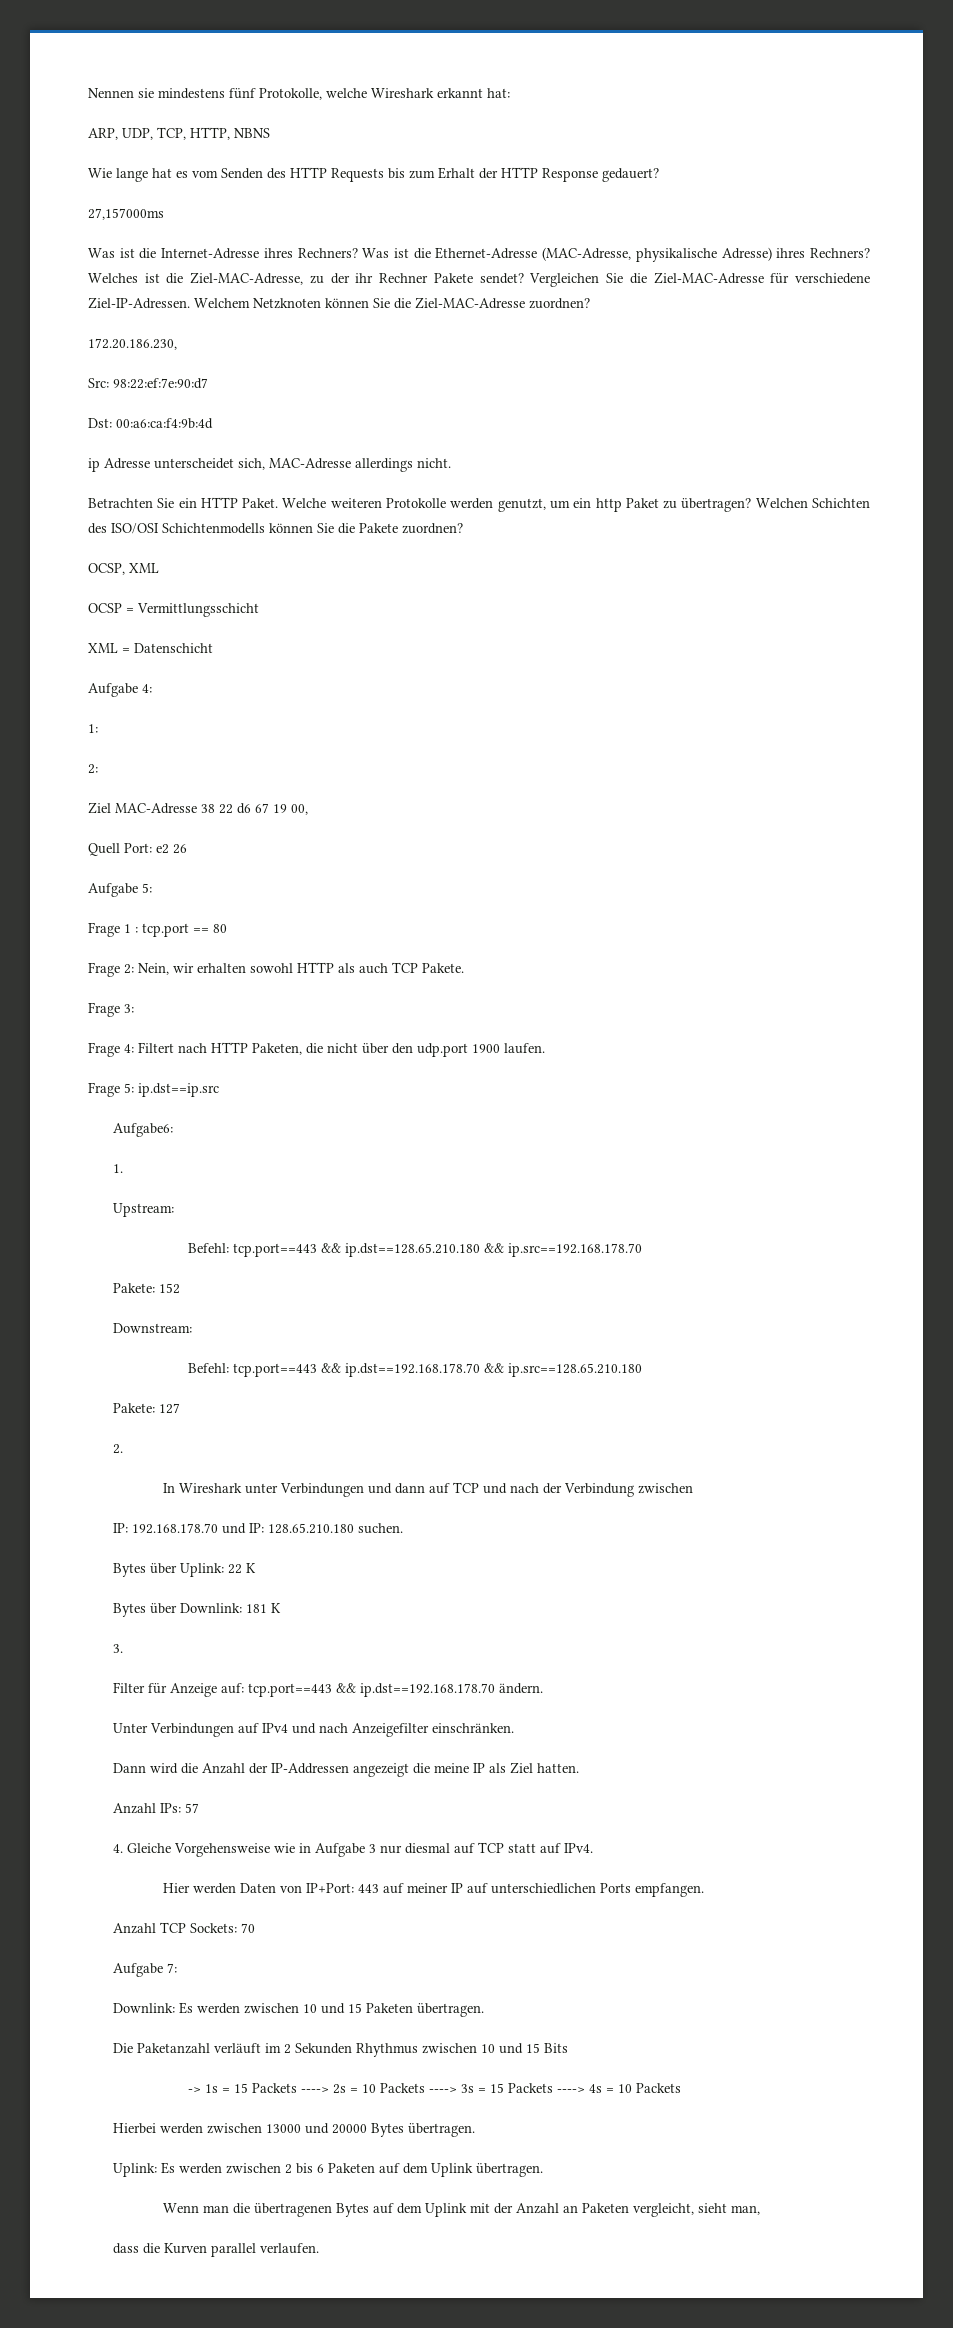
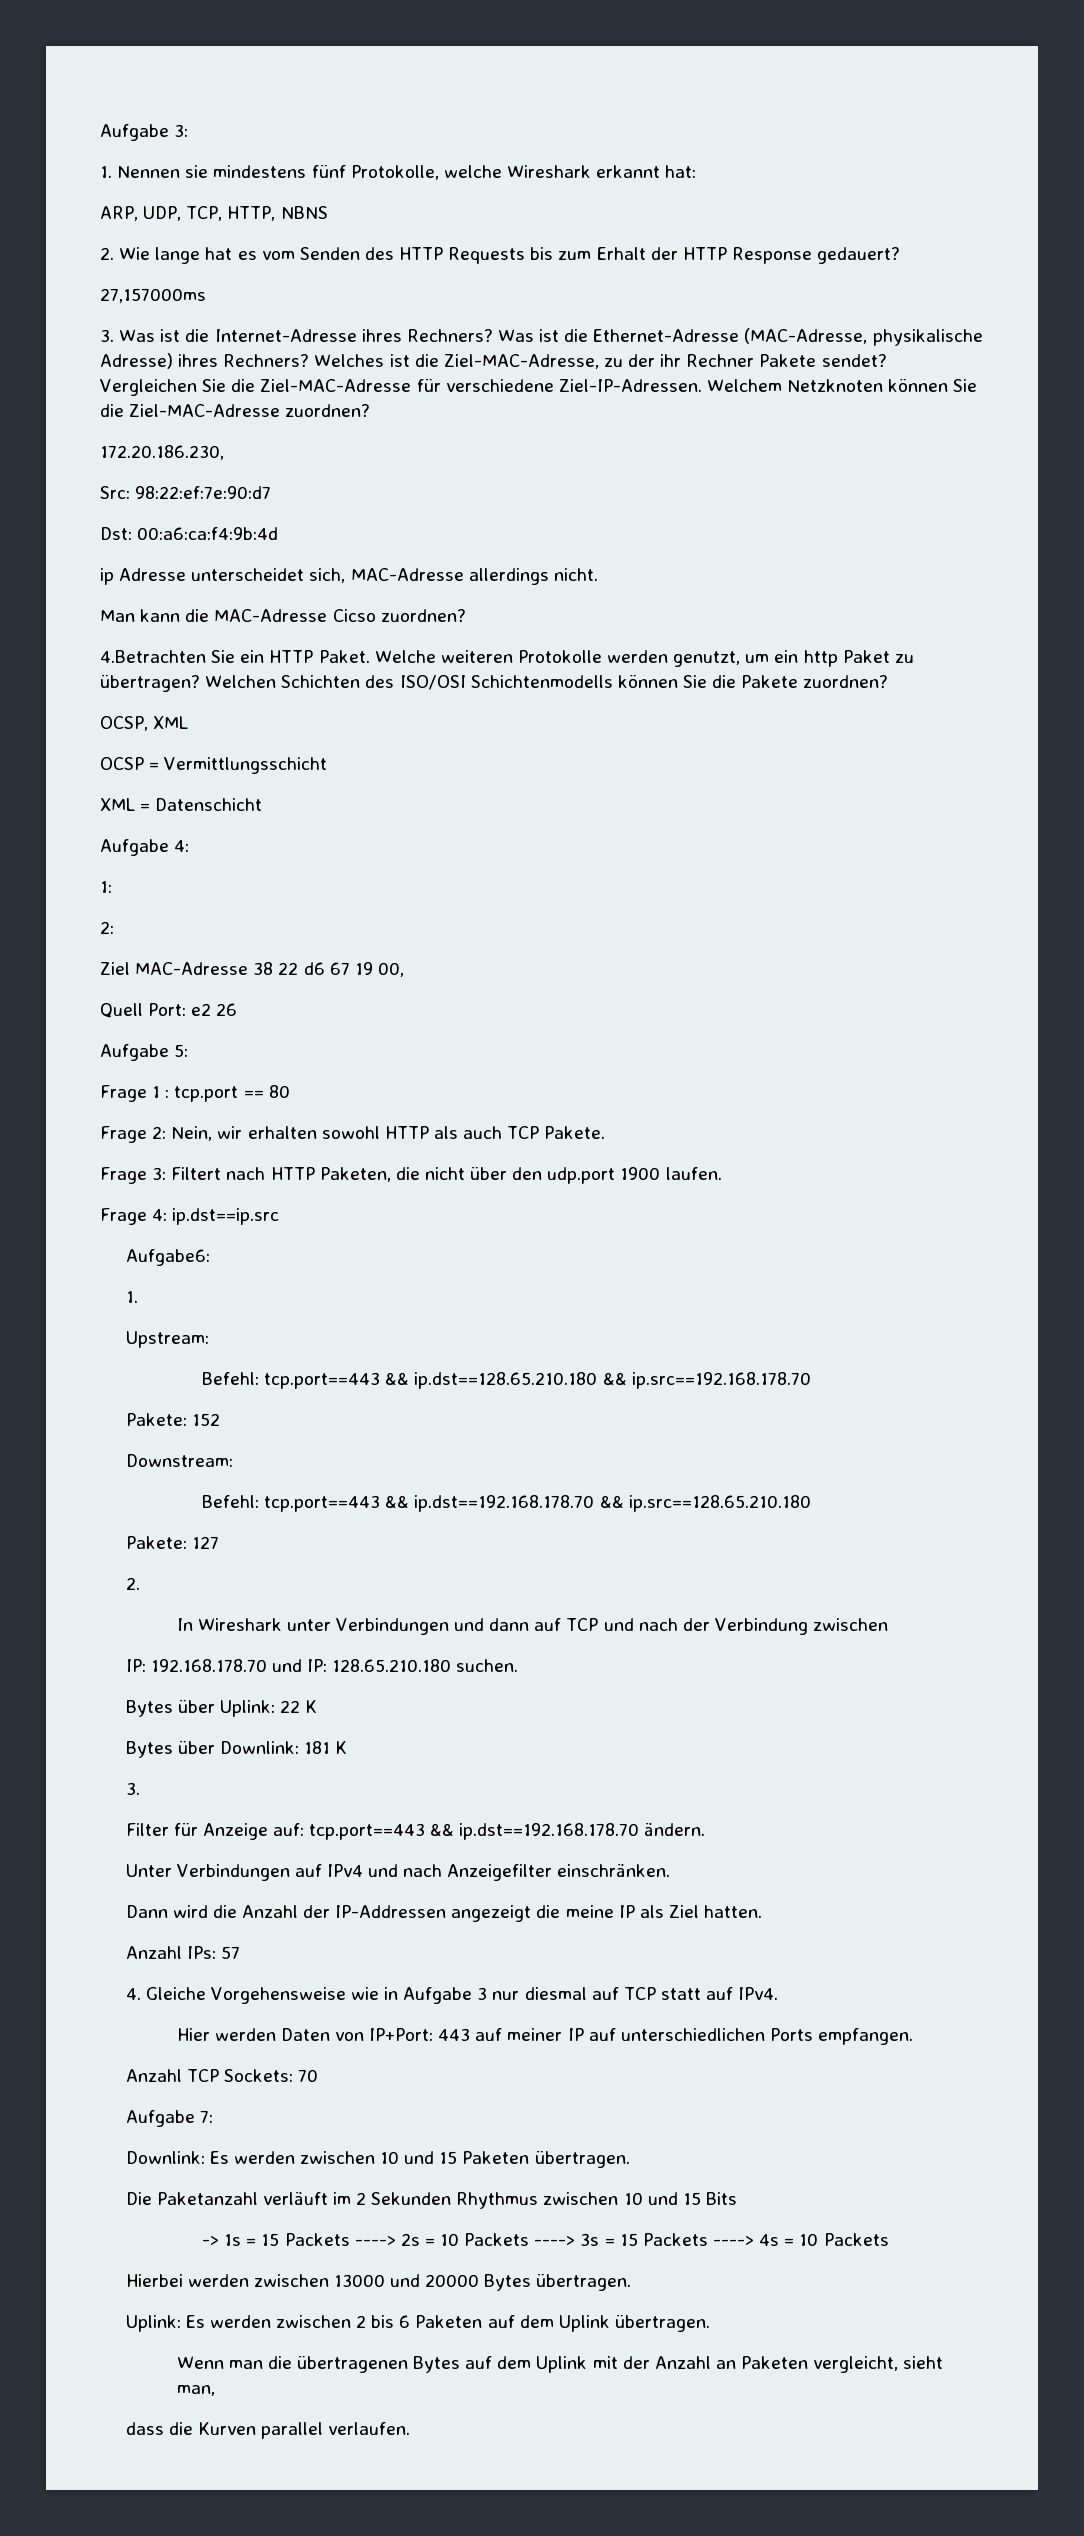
(88, 93) none -> [100,124,189,141] [100,166,112,178] Aufgabe 3: // 1.
(270, 133) none -> [100,247,114,260] 2.
(164, 214) none -> [100,329,114,342] 3.
[88,498,153,508] Betrachten -> [100,609,466,622] [100,650,206,663] Man kann die MAC-Adresse Cicso zuordnen? // 4.Betrachten
[88,1042,134,1057] // Frage 4: -> (167, 1173) none
[124,1083,134,1093] 5: -> [152,1209,168,1221] 4:

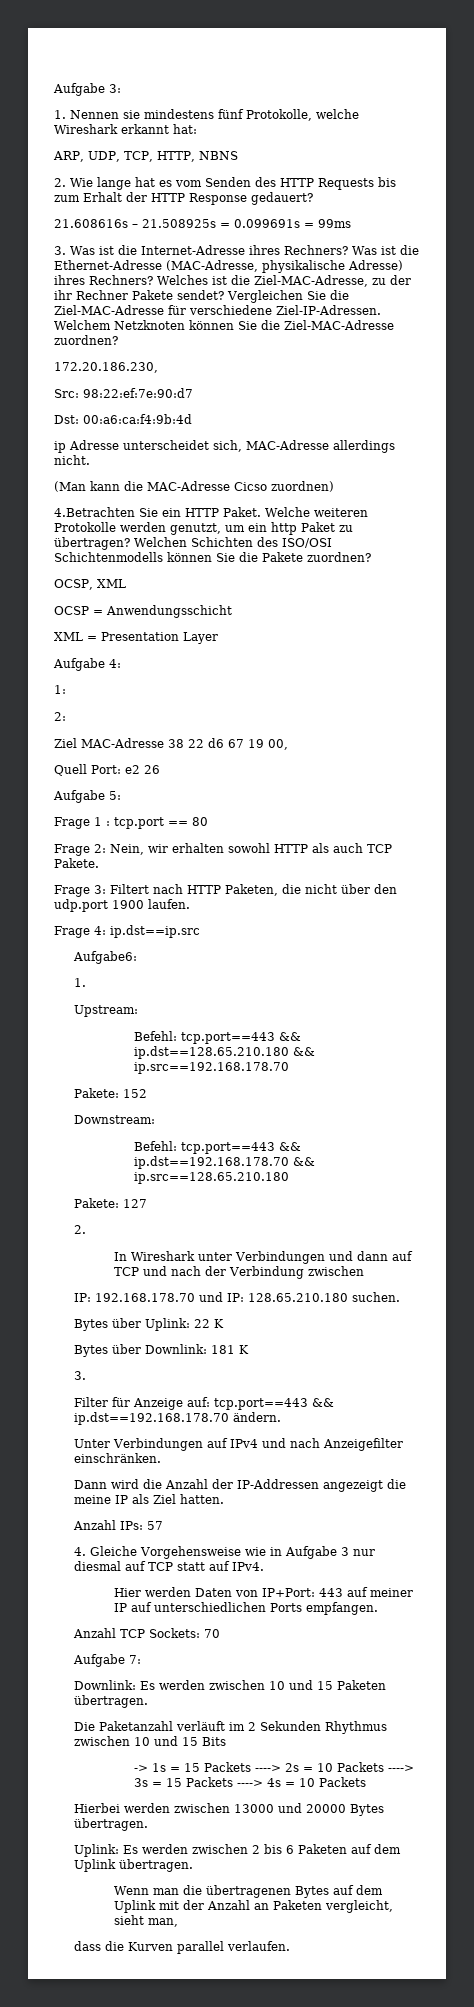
[100,288,206,303] 27,157000ms -> [54,219,351,228] 21.608616s – 21.508925s = 0.099691s = 99ms
[100,610,135,622] Man -> [54,481,86,492] (Man
[380,609,466,622] zuordnen? -> [271,481,334,492] zuordnen)
[164,757,328,774] Vermittlungsschicht -> [106,605,232,618] Anwendungsschicht
[155,798,263,811] Datenschicht -> [101,632,218,644] Presentation Layer

